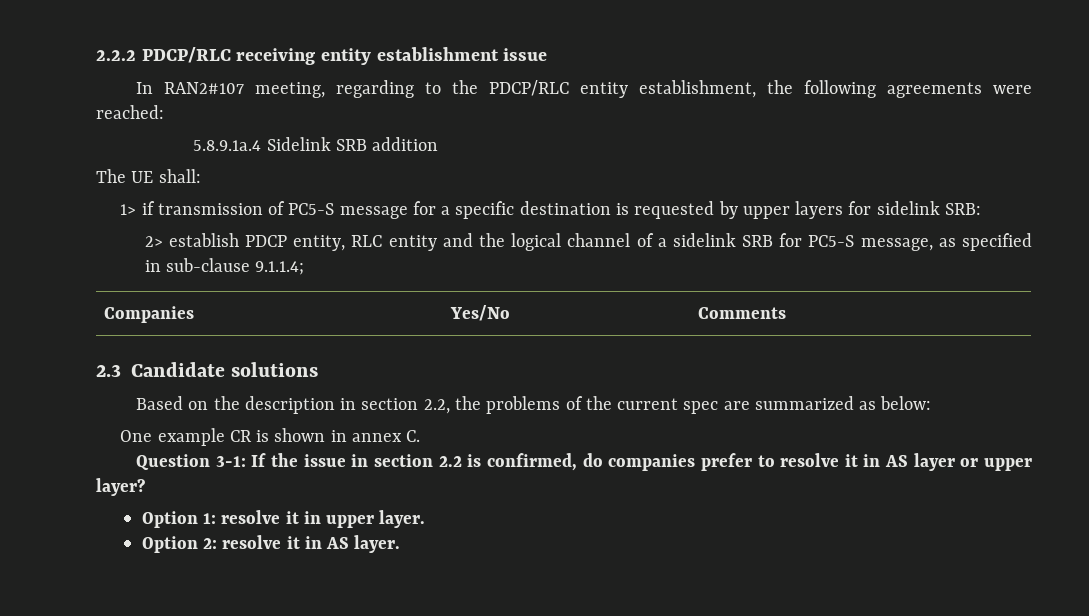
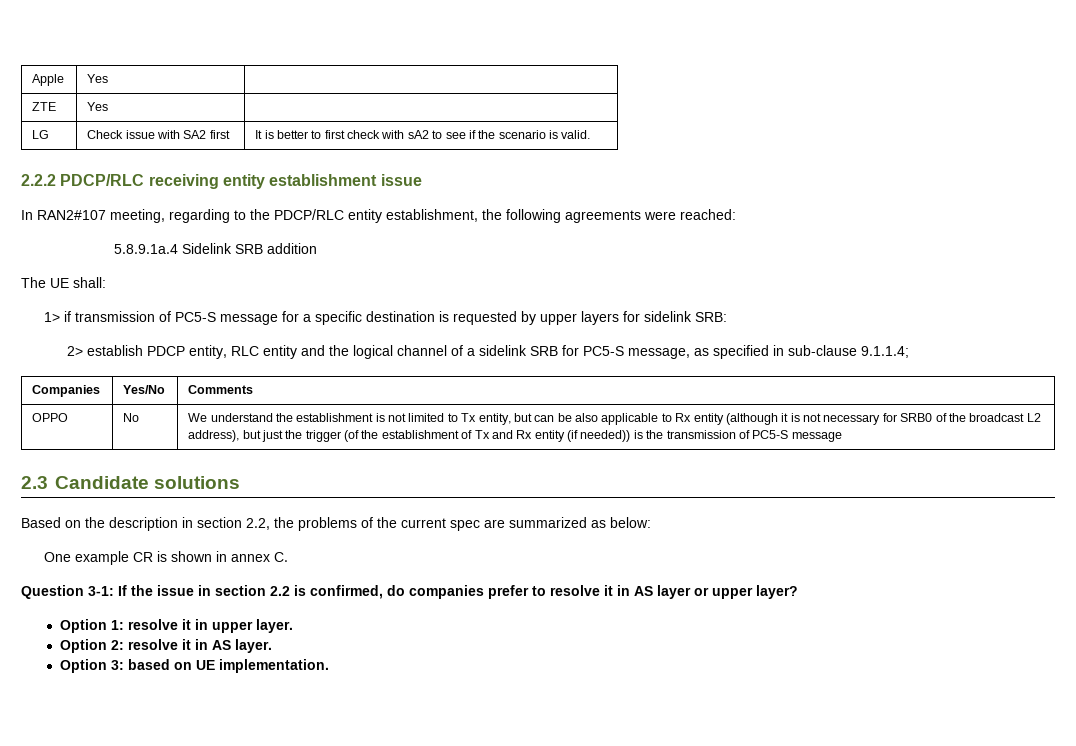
(96, 55) none -> [32,74,65,86] [87,74,109,83] [32,102,57,111] [87,102,109,111] [32,130,50,139] [87,130,230,139] [255,130,591,139] Apple | Yes | // ZTE | Yes | // LG | Check issue with SA2 first | It is better to first check with sA2 to see if the scenario is valid. //
(786, 313) none -> [32,413,69,422] [123,413,140,422] [188,413,1041,425] [188,430,842,442] // OPPO | No | We understand the establishment is not limited to Tx entity, but can be also applicable to Rx entity (although it is not necessary for SRB0 of the broadcast L2 address), but just the trigger (of the establishment of Tx and Rx entity (if needed)) is the transmission of PC5-S message
(401, 544) none -> [59,659,329,673] // Option 3: based on UE implementation.

